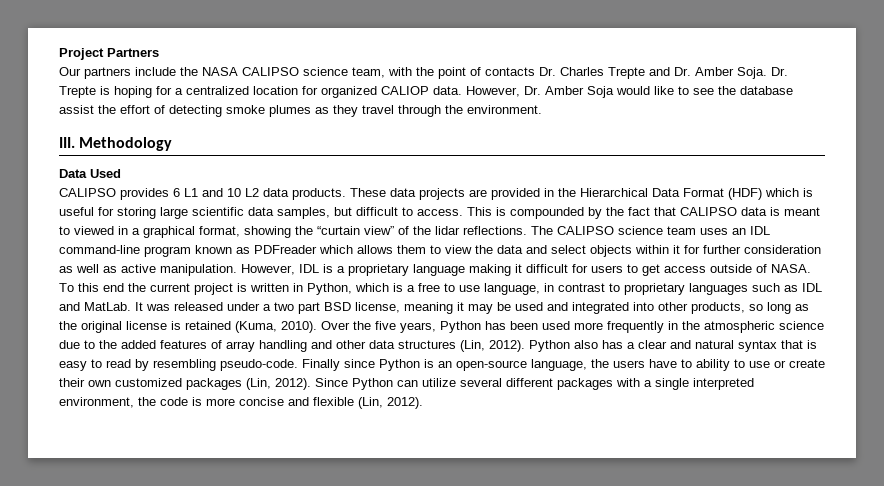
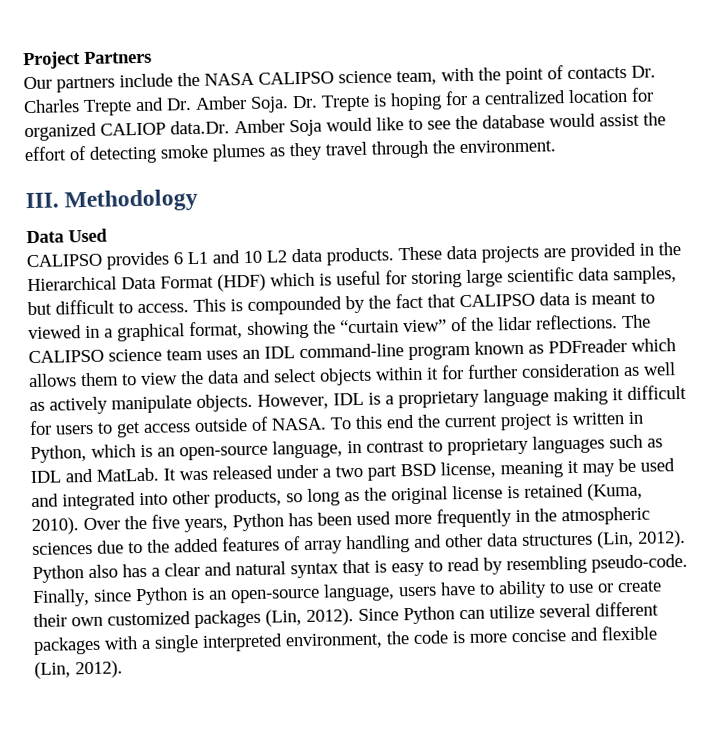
[433,86,541,97] data. However, Dr. -> [170,120,230,135] data.Dr.
(793, 90) none -> [549,113,596,128] would
[121,264,237,276] active manipulation. -> [49,393,253,415] actively manipulate objects.
[407,283,480,292] a free to use -> [157,445,268,461] an open-source
[779,321,824,330] science -> [32,541,93,556] sciences
[302,359,340,371] Finally -> [32,588,90,608] Finally,
[591,359,609,368] the -> (395, 592) none

